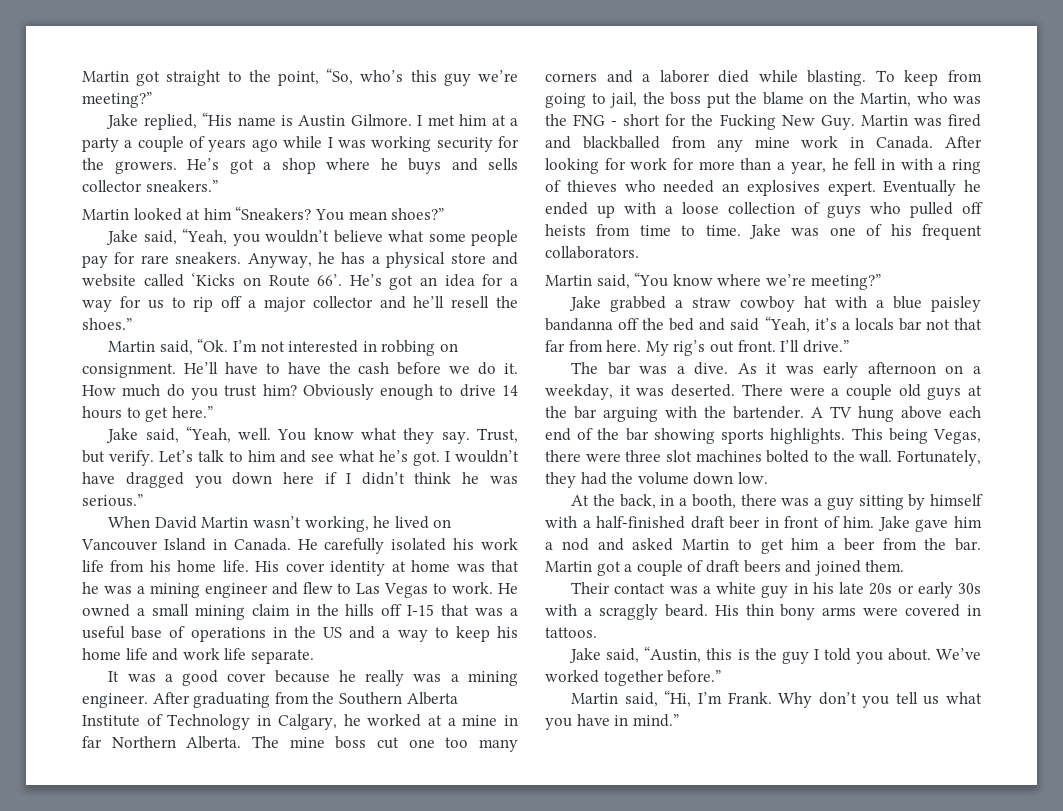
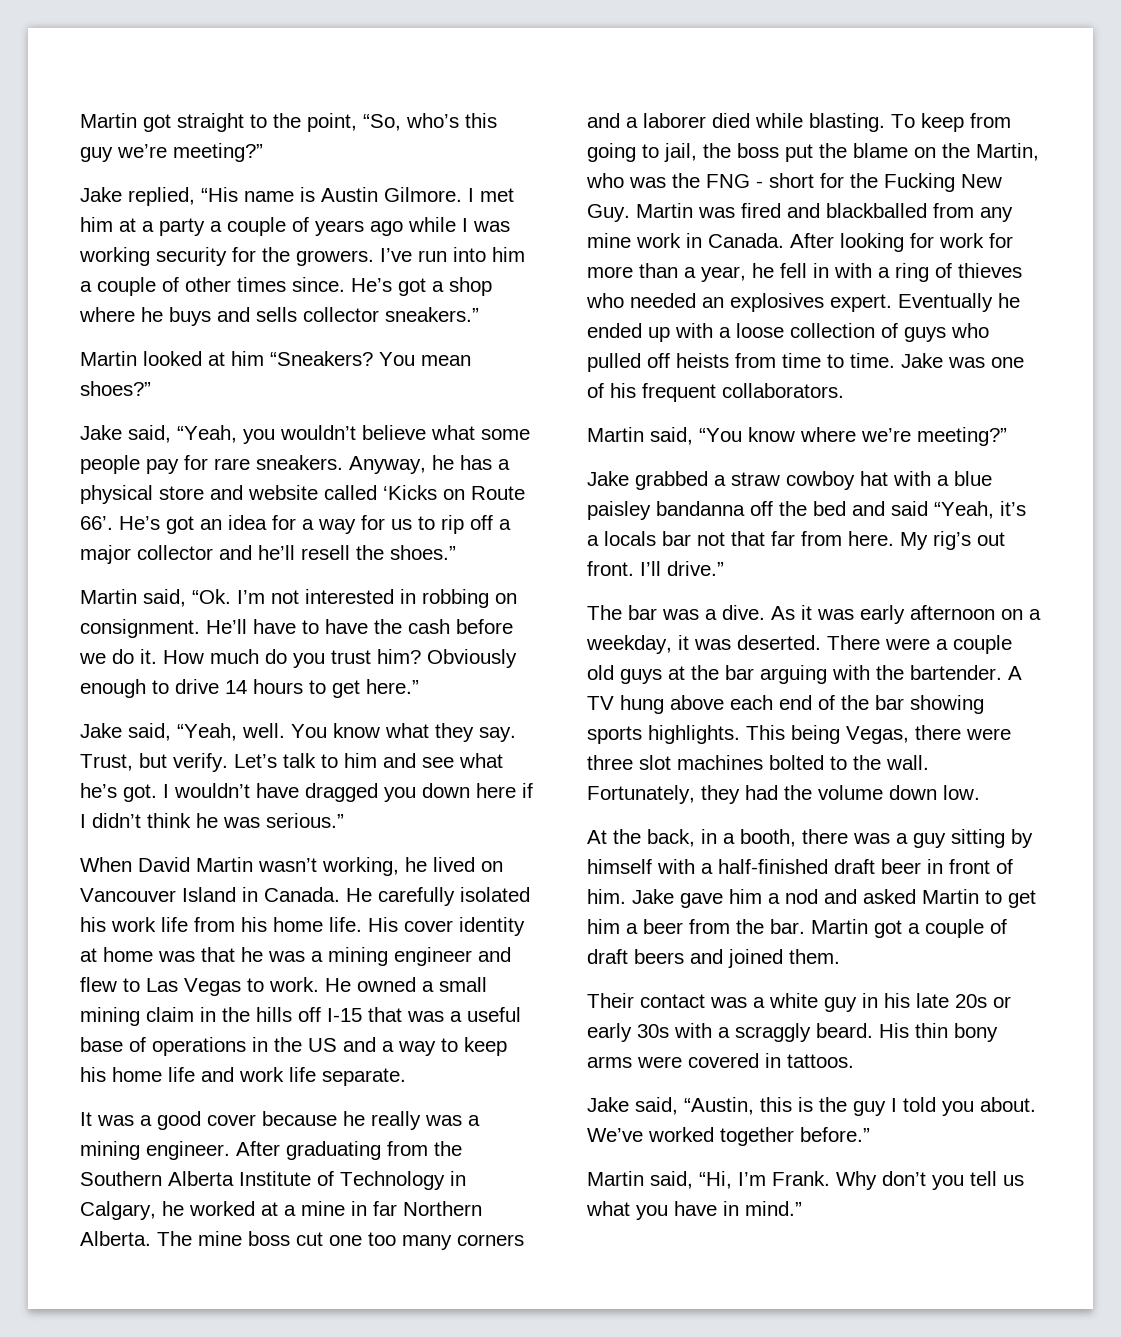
(177, 167) none -> [380,247,525,262] [80,277,345,296] I’ve run into him a couple of other times since.

